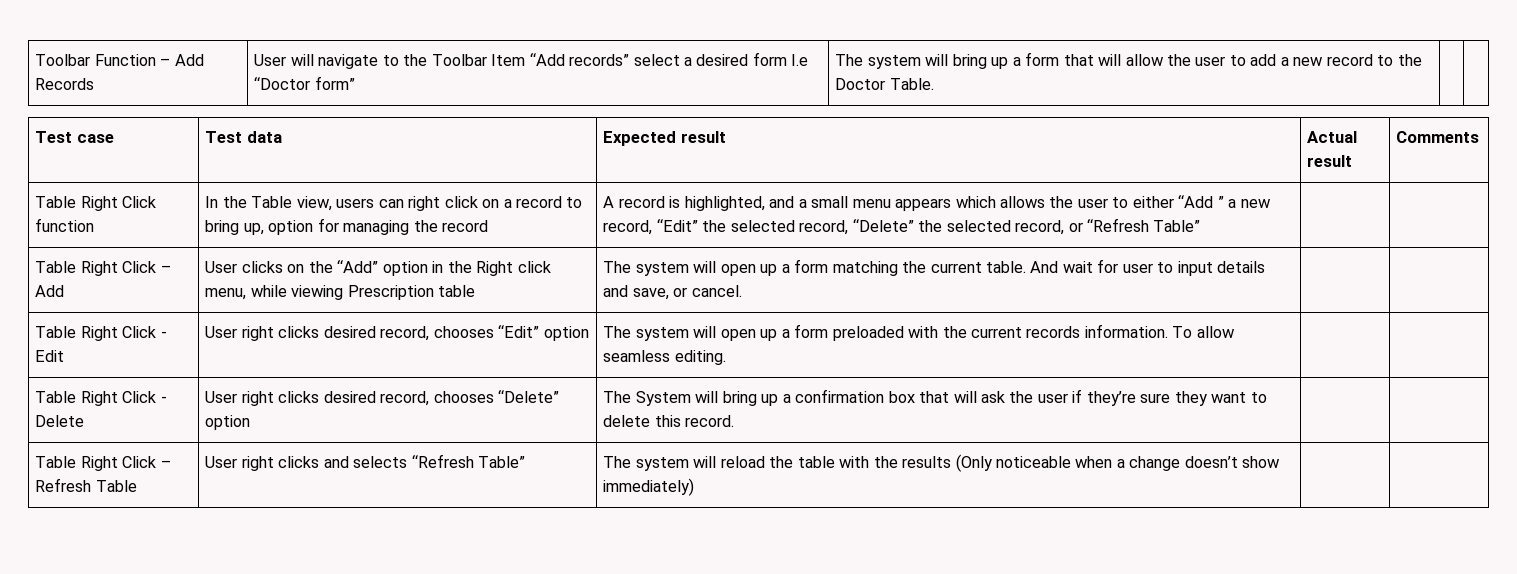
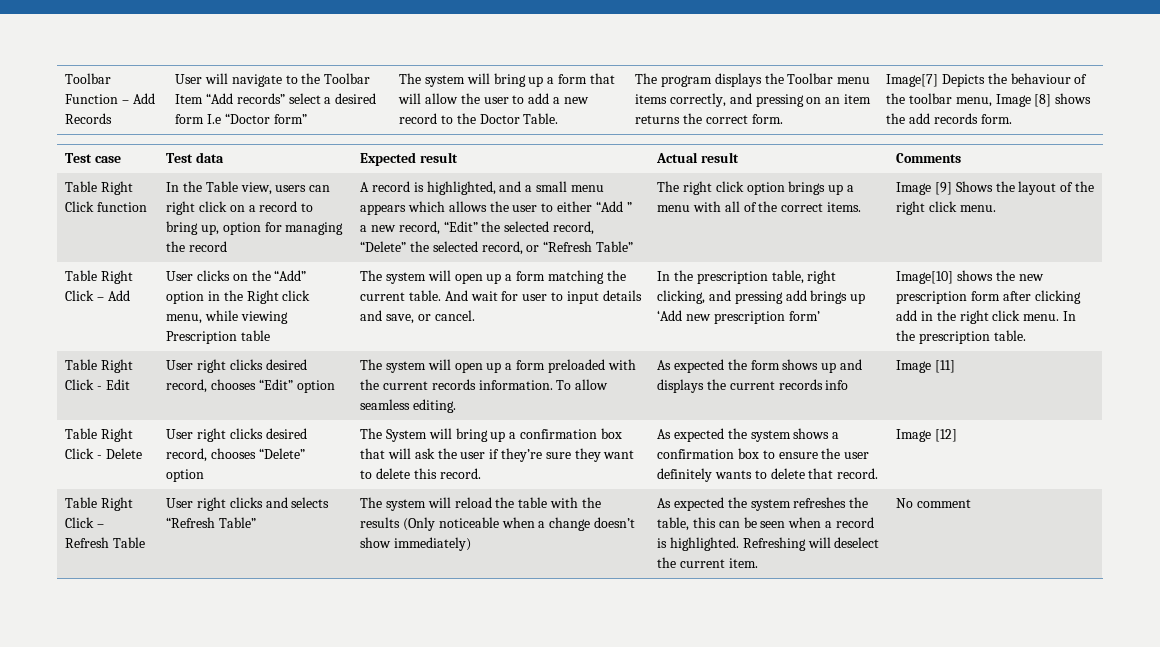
(934, 84) | -> [635,73,871,87] [635,93,871,107] [635,113,783,124] [886,73,1088,87] [886,93,1092,107] [886,113,1012,124] The program displays the Toolbar menu items correctly, and pressing on an item returns the correct form. | Image[7] Depicts the behaviour of the toolbar menu, Image [8] shows the add records form.
(1201, 226) | -> [657,181,854,195] [657,201,861,212] [896,181,1094,195] [896,201,996,215] The right click option brings up a menu with all of the correct items. | Image [9] Shows the layout of the right click menu.
(742, 291) | -> [657,270,837,284] [657,290,866,304] [657,310,820,324] [896,270,1044,284] [896,290,1081,304] [896,310,1076,324] [896,330,1026,344] In the prescription table, right clicking, and pressing add brings up ‘Add new prescription form’ | Image[10] shows the new prescription form after clicking add in the right click menu. In the prescription table.
(726, 357) | -> [657,359,862,373] [657,379,849,393] [896,360,956,373] As expected the form shows up and displays the current records info | Image [11]
(735, 421) | -> [657,428,840,442] [657,448,870,459] [657,468,879,482] [896,429,958,442] As expected the system shows a confirmation box to ensure the user definitely wants to delete that record. | Image [12]
(695, 487) | -> [657,497,869,511] [657,517,874,531] [657,537,880,551] [657,557,758,568] [896,498,972,508] As expected the system refreshes the table, this can be seen when a record is highlighted. Refreshing will deselect the current item. | No comment

